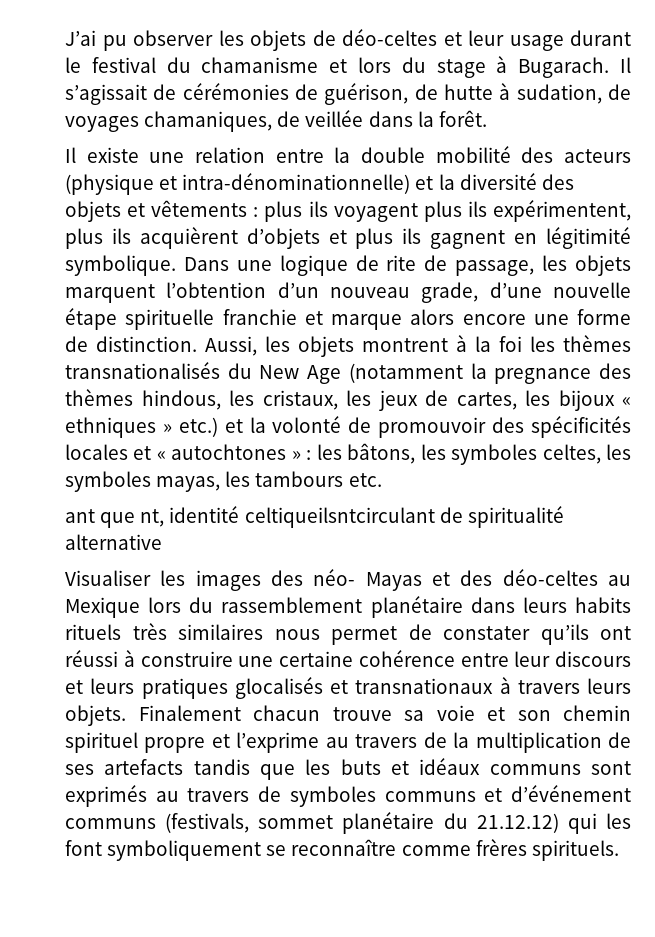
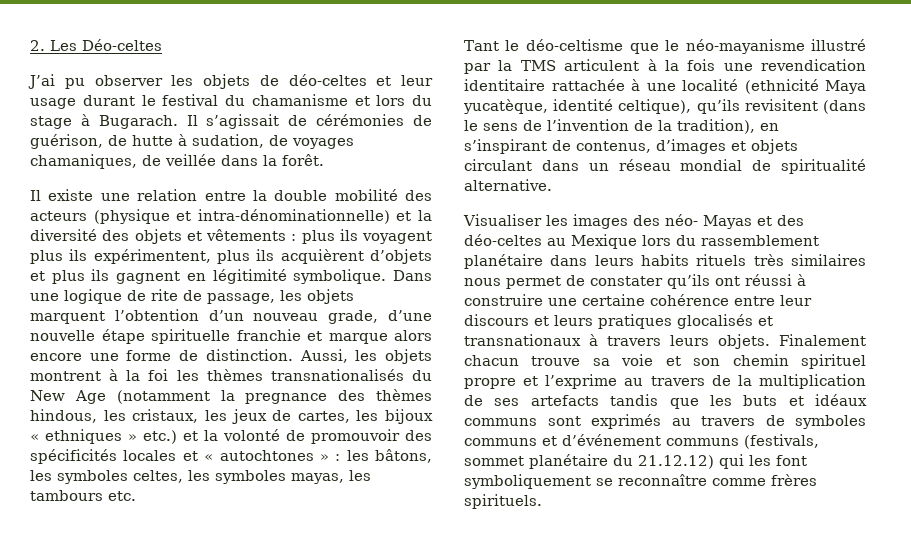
(65, 38) none -> [30,39,162,51] 2. Les Déo-celtes //
[65,506,435,528] ant que nt, identité celtiqueilsntcirculant -> [464,39,866,54] [464,59,866,74] [464,79,866,94] [463,99,866,114] [464,119,779,134] [464,139,798,154] [464,159,743,171] Tant le déo-celtisme que le néo-mayanisme illustré par la TMS articulent à la fois une revendication identitaire rattachée à une localité (ethnicité Maya yucatèque, identité celtique), qu’ils revisitent (dans le sens de l’invention de la tradition), en s’inspirant de contenus, d’images et objets circulant dans un réseau mondial
[65,534,162,550] alternative -> [464,179,552,191] alternative.

